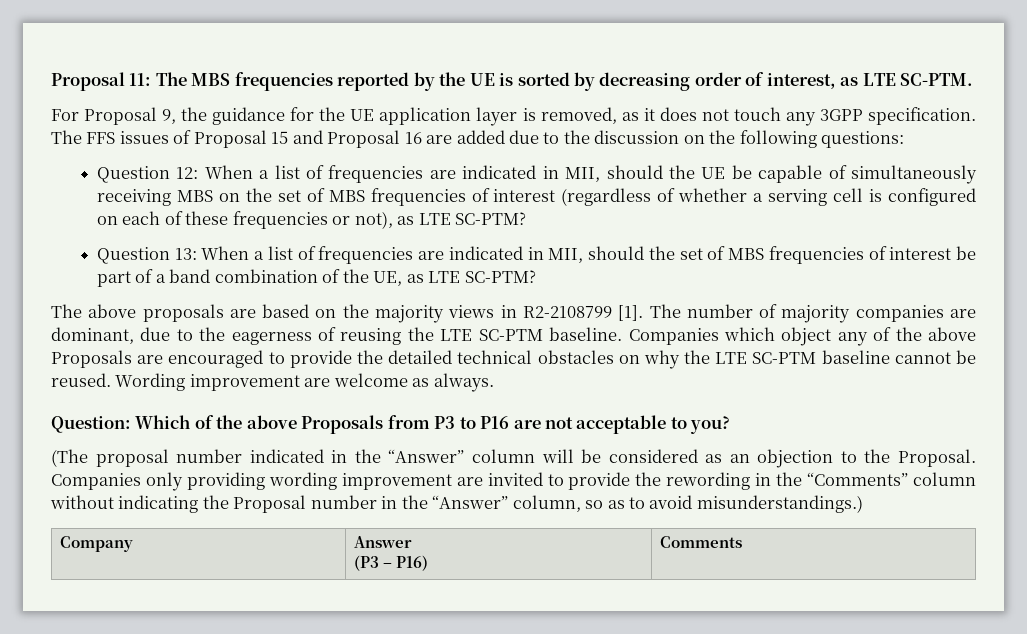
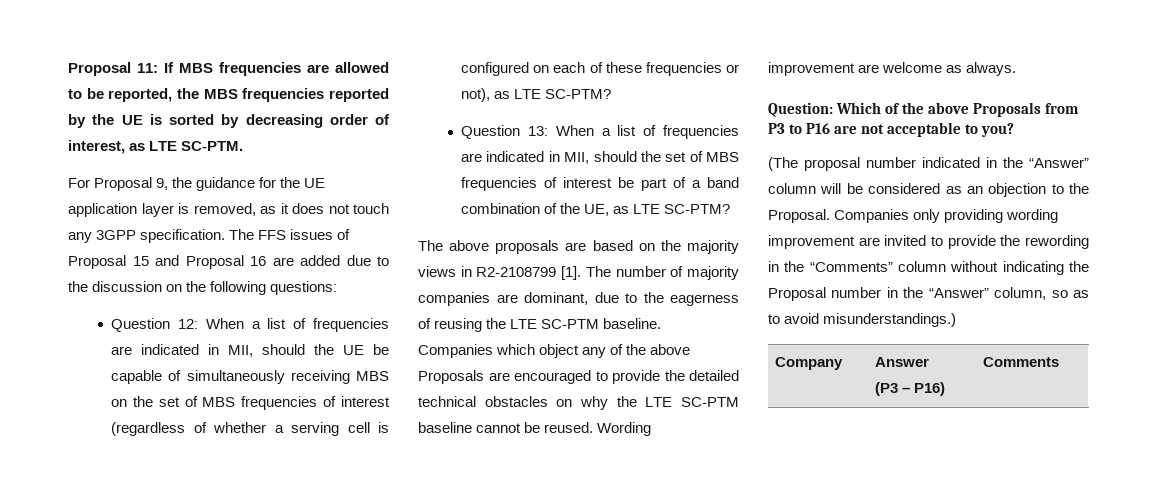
[155,72,187,86] The -> [164,62,389,76] [68,88,199,102] If MBS frequencies are allowed to be reported, the

